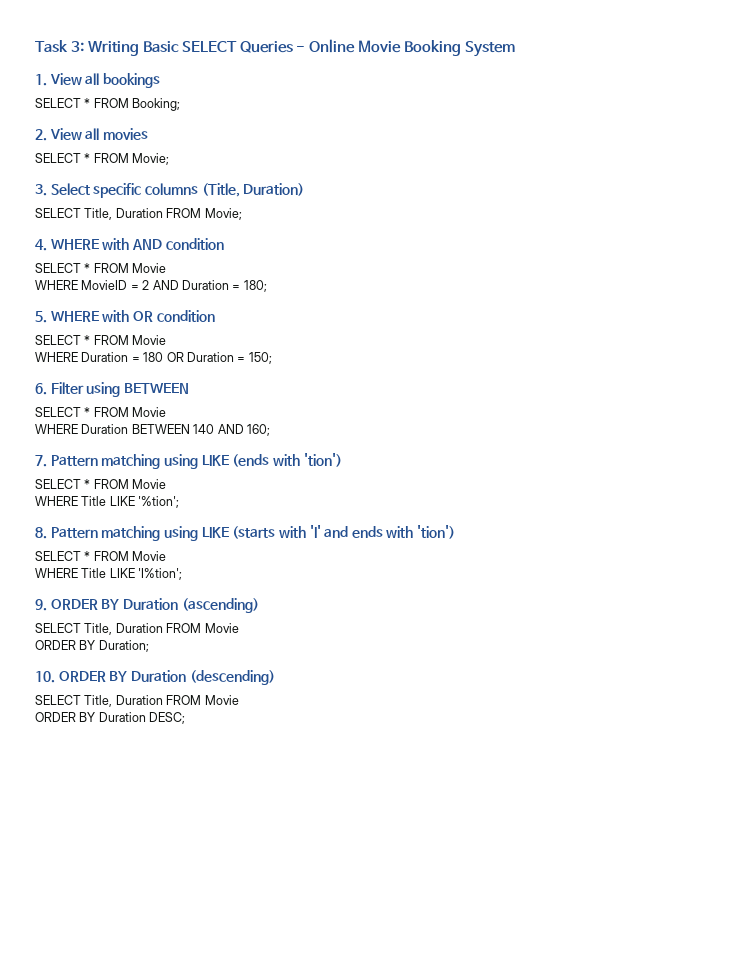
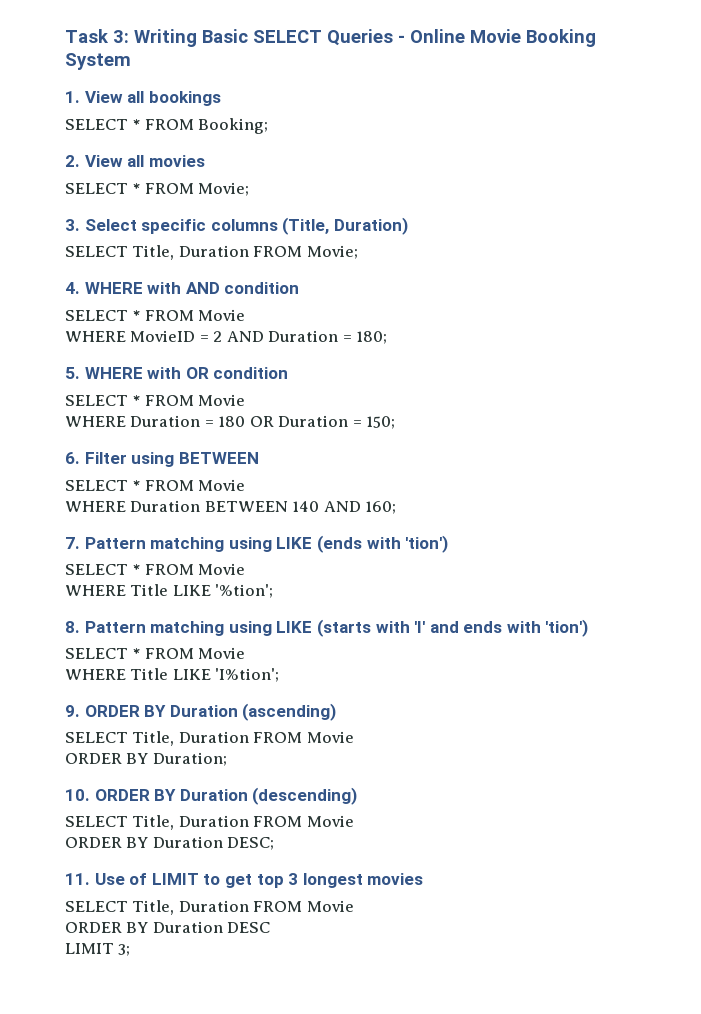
(186, 718) none -> [65,873,424,888] [65,900,354,915] [65,921,271,933] [65,943,131,956] // 11. Use of LIMIT to get top 3 longest movies // SELECT Title, Duration FROM Movie // ORDER BY Duration DESC // LIMIT 3;

